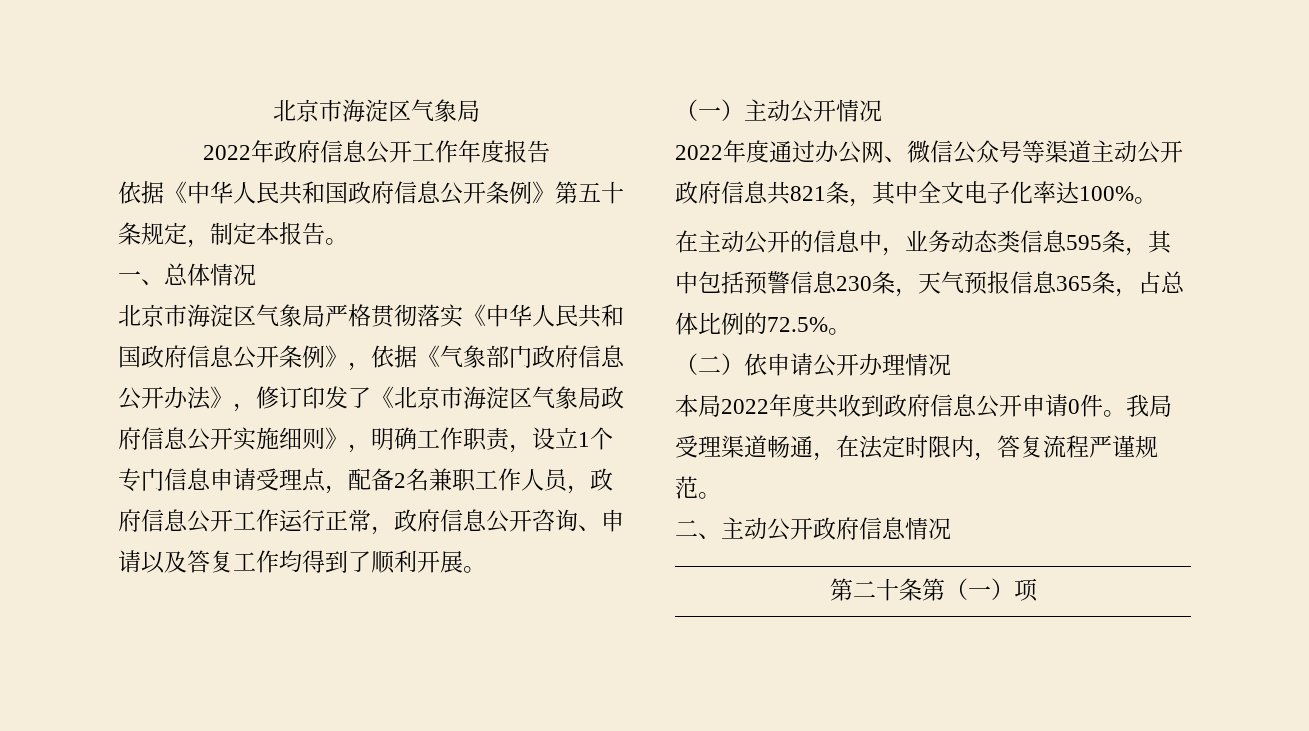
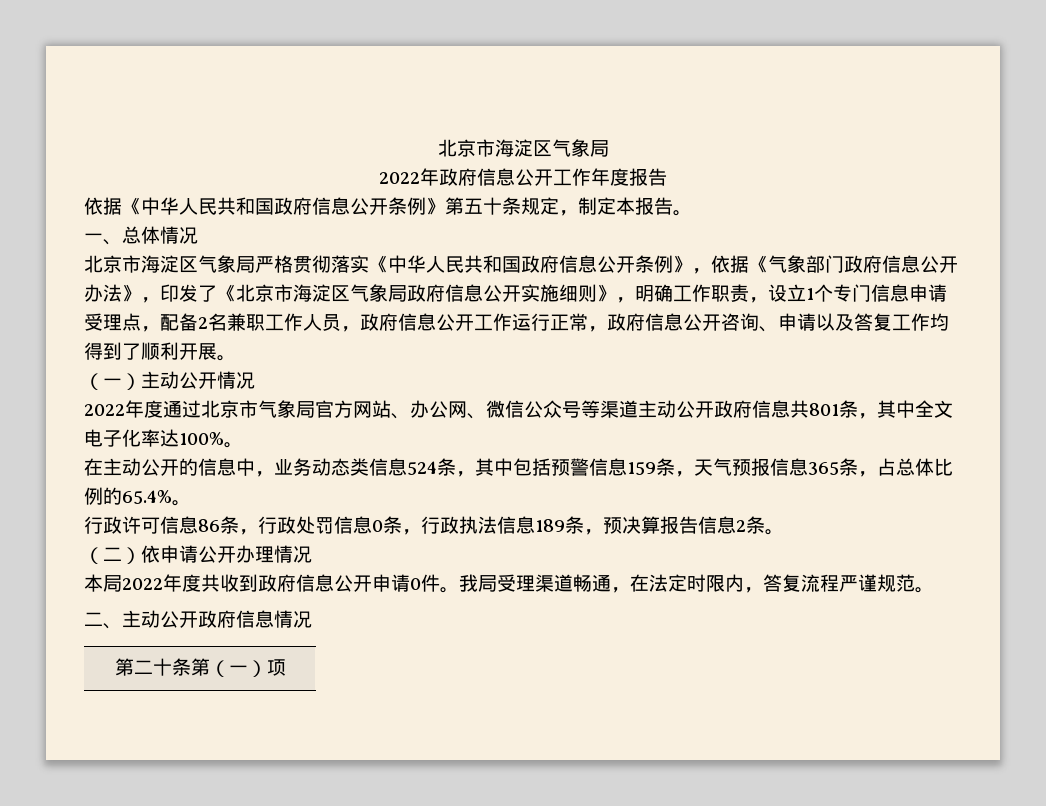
[256,386,302,409] 修订 -> (160, 300) none
(815, 151) none -> [201,400,410,419] 北京市气象局官方网站、
[790,186,826,201] 821 -> [809,403,839,416] 801
[1066,235,1102,250] 595 -> [407,461,437,475] 524
[836,276,872,291] 230 -> [627,462,656,475] 159
[767,317,828,332] 72.5% -> [122,490,191,506] [84,516,765,535] 65.4%。 // 行政许可信息86条，行政处罚信息0条，行政执法信息189条，预决算报告信息2条

